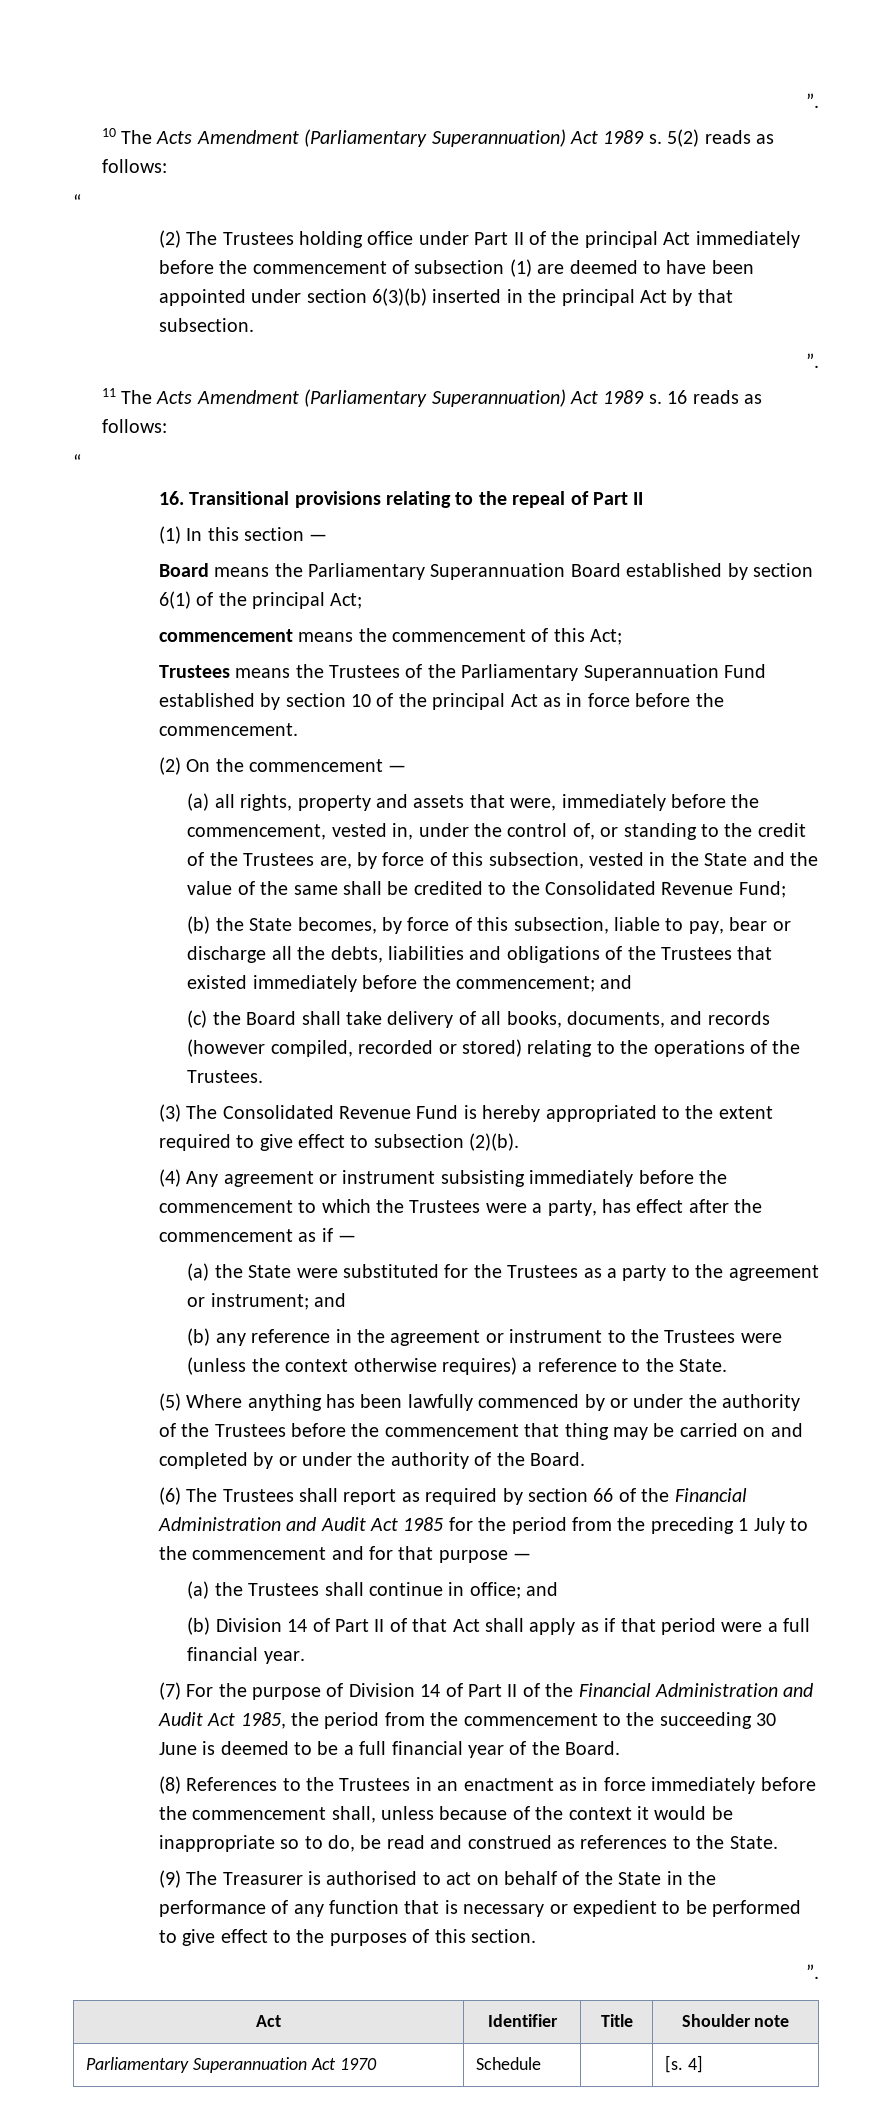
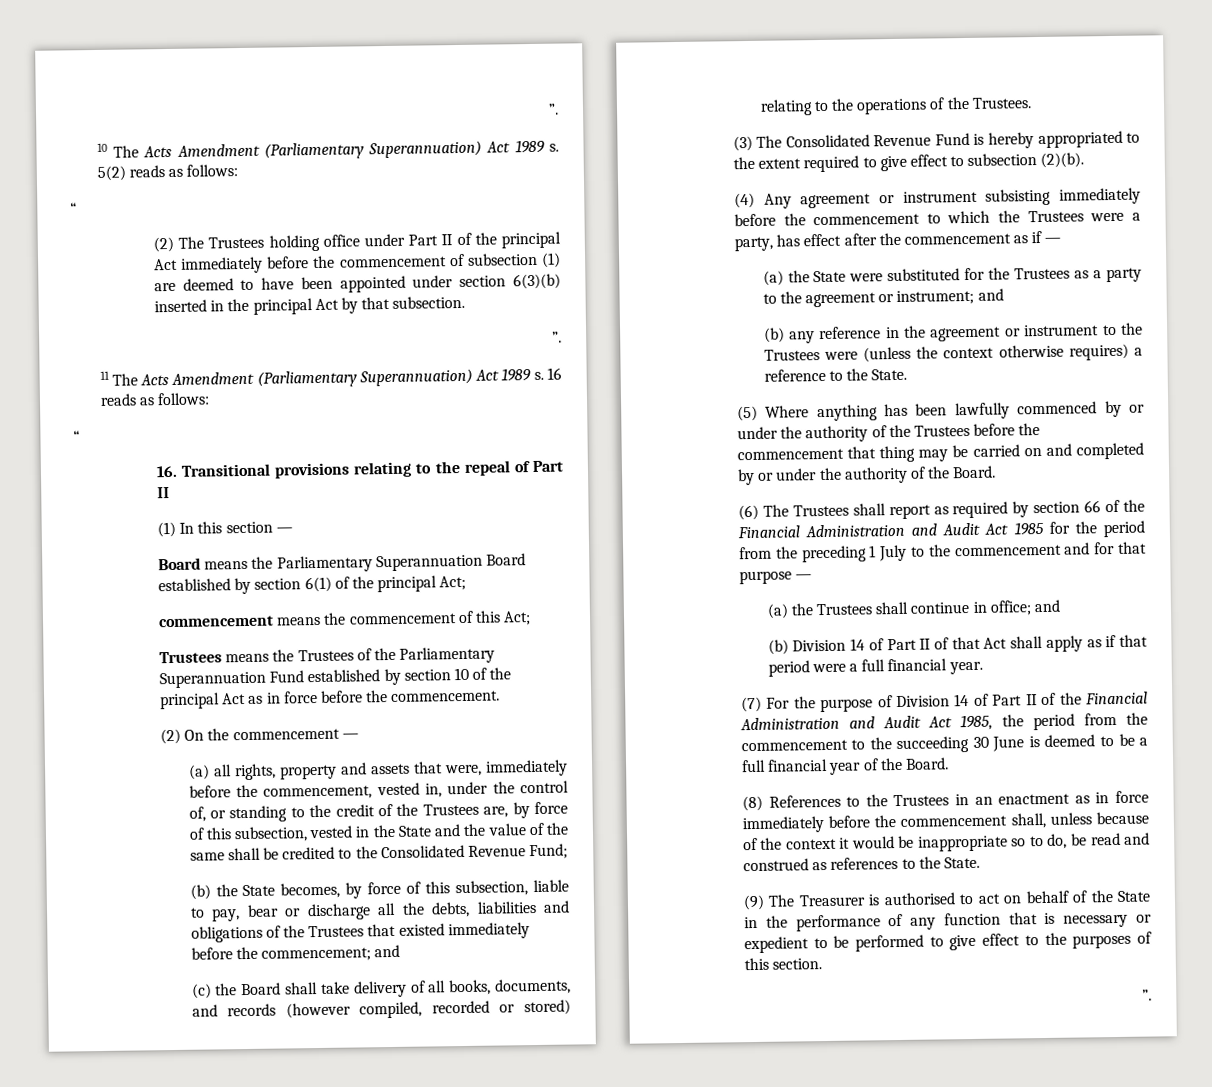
[256,2015,281,2027] [487,2014,558,2027] [600,2014,633,2027] [681,2014,790,2027] [86,2057,377,2073] [476,2057,542,2070] [665,2055,703,2073] // Act | Identifier | Title | Shoulder note // Parliamentary Superannuation Act 1970 | Schedule | | [s. 4] -> (1152, 995) none

